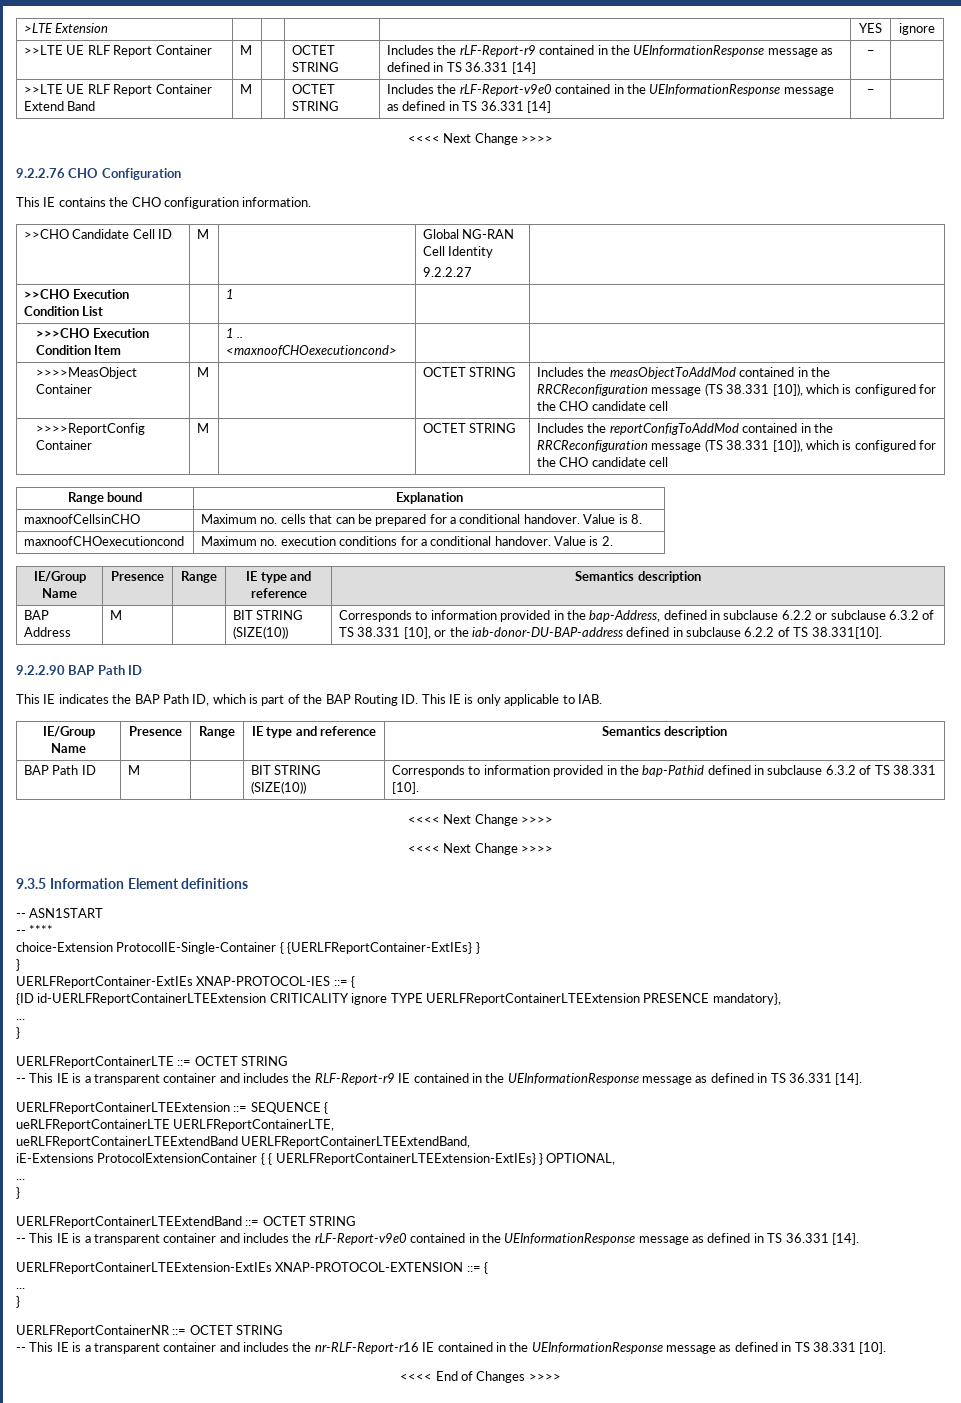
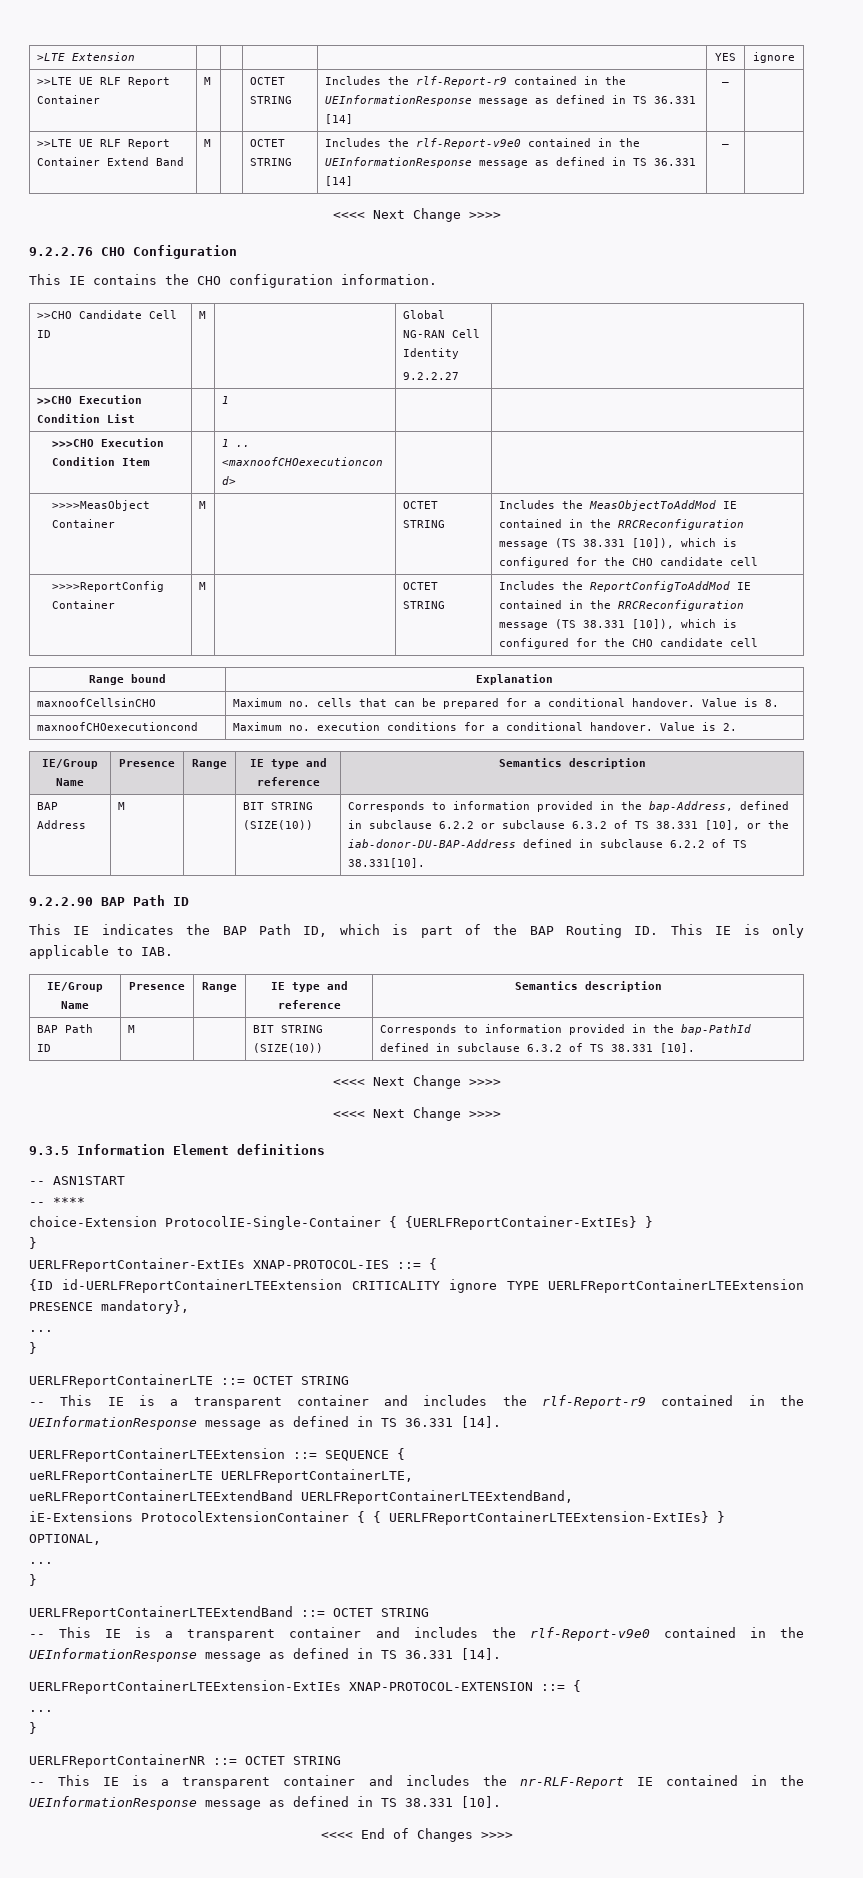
[459,45,536,57] rLF-Report-r9 -> [415,76,507,87] rlf-Report-r9
[459,84,552,96] rLF-Report-v9e0 -> [415,138,521,149] rlf-Report-v9e0
[609,367,736,379] measObjectToAddMod -> [588,500,737,511] MeasObjectToAddMod IE
[609,423,739,435] reportConfigToAddMod -> [589,581,751,592] ReportConfigToAddMod IE
[471,627,623,637] iab-donor-DU-BAP-address -> [347,839,516,848] iab-donor-DU-BAP-Address
[642,765,705,777] bap-Pathid -> [680,1024,751,1035] bap-PathId
[314,1073,411,1085] RLF-Report-r9 IE -> [542,1395,647,1409] rlf-Report-r9
[314,1233,407,1245] rLF-Report-v9e0 -> [529,1627,650,1641] rlf-Report-v9e0
[314,1342,419,1354] nr-RLF-Report-r16 -> [519,1777,624,1789] nr-RLF-Report

